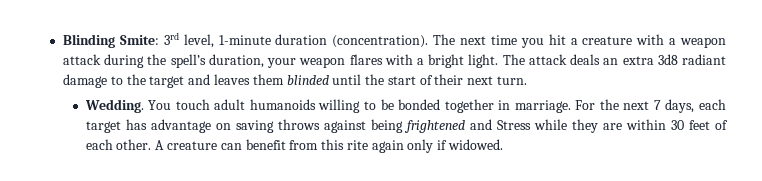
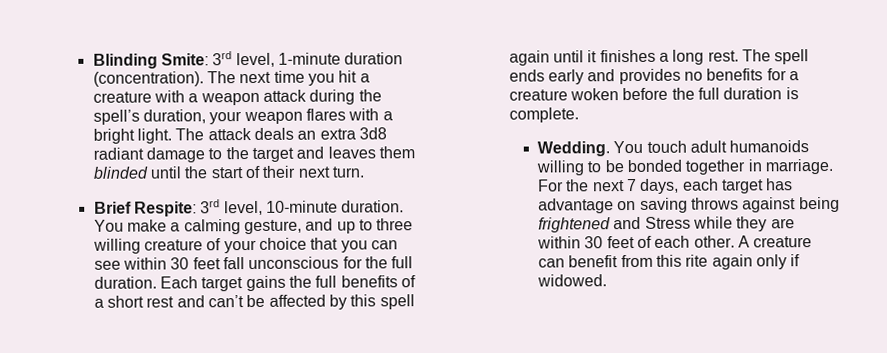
(527, 80) none -> [93,199,405,217] [93,218,414,235] [92,237,399,254] [93,256,414,270] [93,275,417,292] [93,294,415,310] [508,49,810,66] [508,68,800,85] [508,87,799,101] [508,107,579,123] // Brief Respite: 3rd level, 10-minute duration. You make a calming gesture, and up to three willing creature of your choice that you can see within 30 feet fall unconscious for the full duration. Each target gains the full benefits of a short rest and can’t be affected by this spell again until it finishes a long rest. The spell ends early and provides no benefits for a creature woken before the full duration is complete.

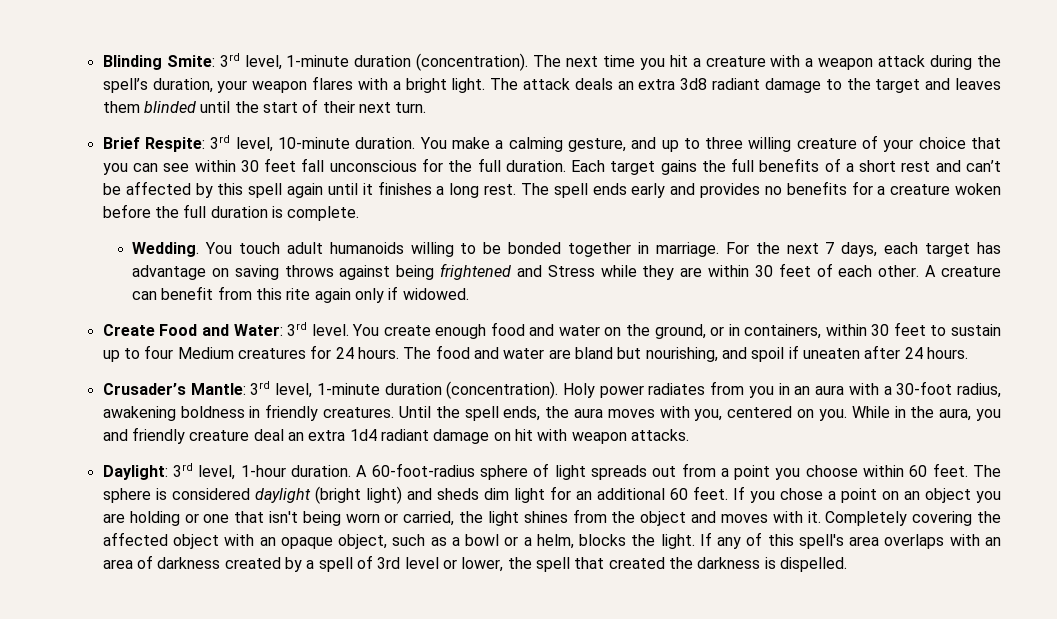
(608, 280) none -> [102,322,1001,339] [102,345,968,362] [102,381,1001,399] [102,404,1001,421] [102,427,690,444] [102,463,1001,480] [102,486,1002,504] [102,509,1001,526] [102,532,1001,549] [102,555,847,572] // Create Food and Water: 3rd level. You create enough food and water on the ground, or in containers, within 30 feet to sustain up to four Medium creatures for 24 hours. The food and water are bland but nourishing, and spoil if uneaten after 24 hours. // Crusader’s Mantle: 3rd level, 1-minute duration (concentration). Holy power radiates from you in an aura with a 30-foot radius, awakening boldness in friendly creatures. Until the spell ends, the aura moves with you, centered on you. While in the aura, you and friendly creature deal an extra 1d4 radiant damage on hit with weapon attacks. // Daylight: 3rd level, 1-hour duration. A 60-foot-radius sphere of light spreads out from a point you choose within 60 feet. The sphere is considered daylight (bright light) and sheds dim light for an additional 60 feet. If you chose a point on an object you are holding or one that isn't being worn or carried, the light shines from the object and moves with it. Completely covering the affected object with an opaque object, such as a bowl or a helm, blocks the light. If any of this spell's area overlaps with an area of darkness created by a spell of 3rd level or lower, the spell that created the darkness is dispelled.

